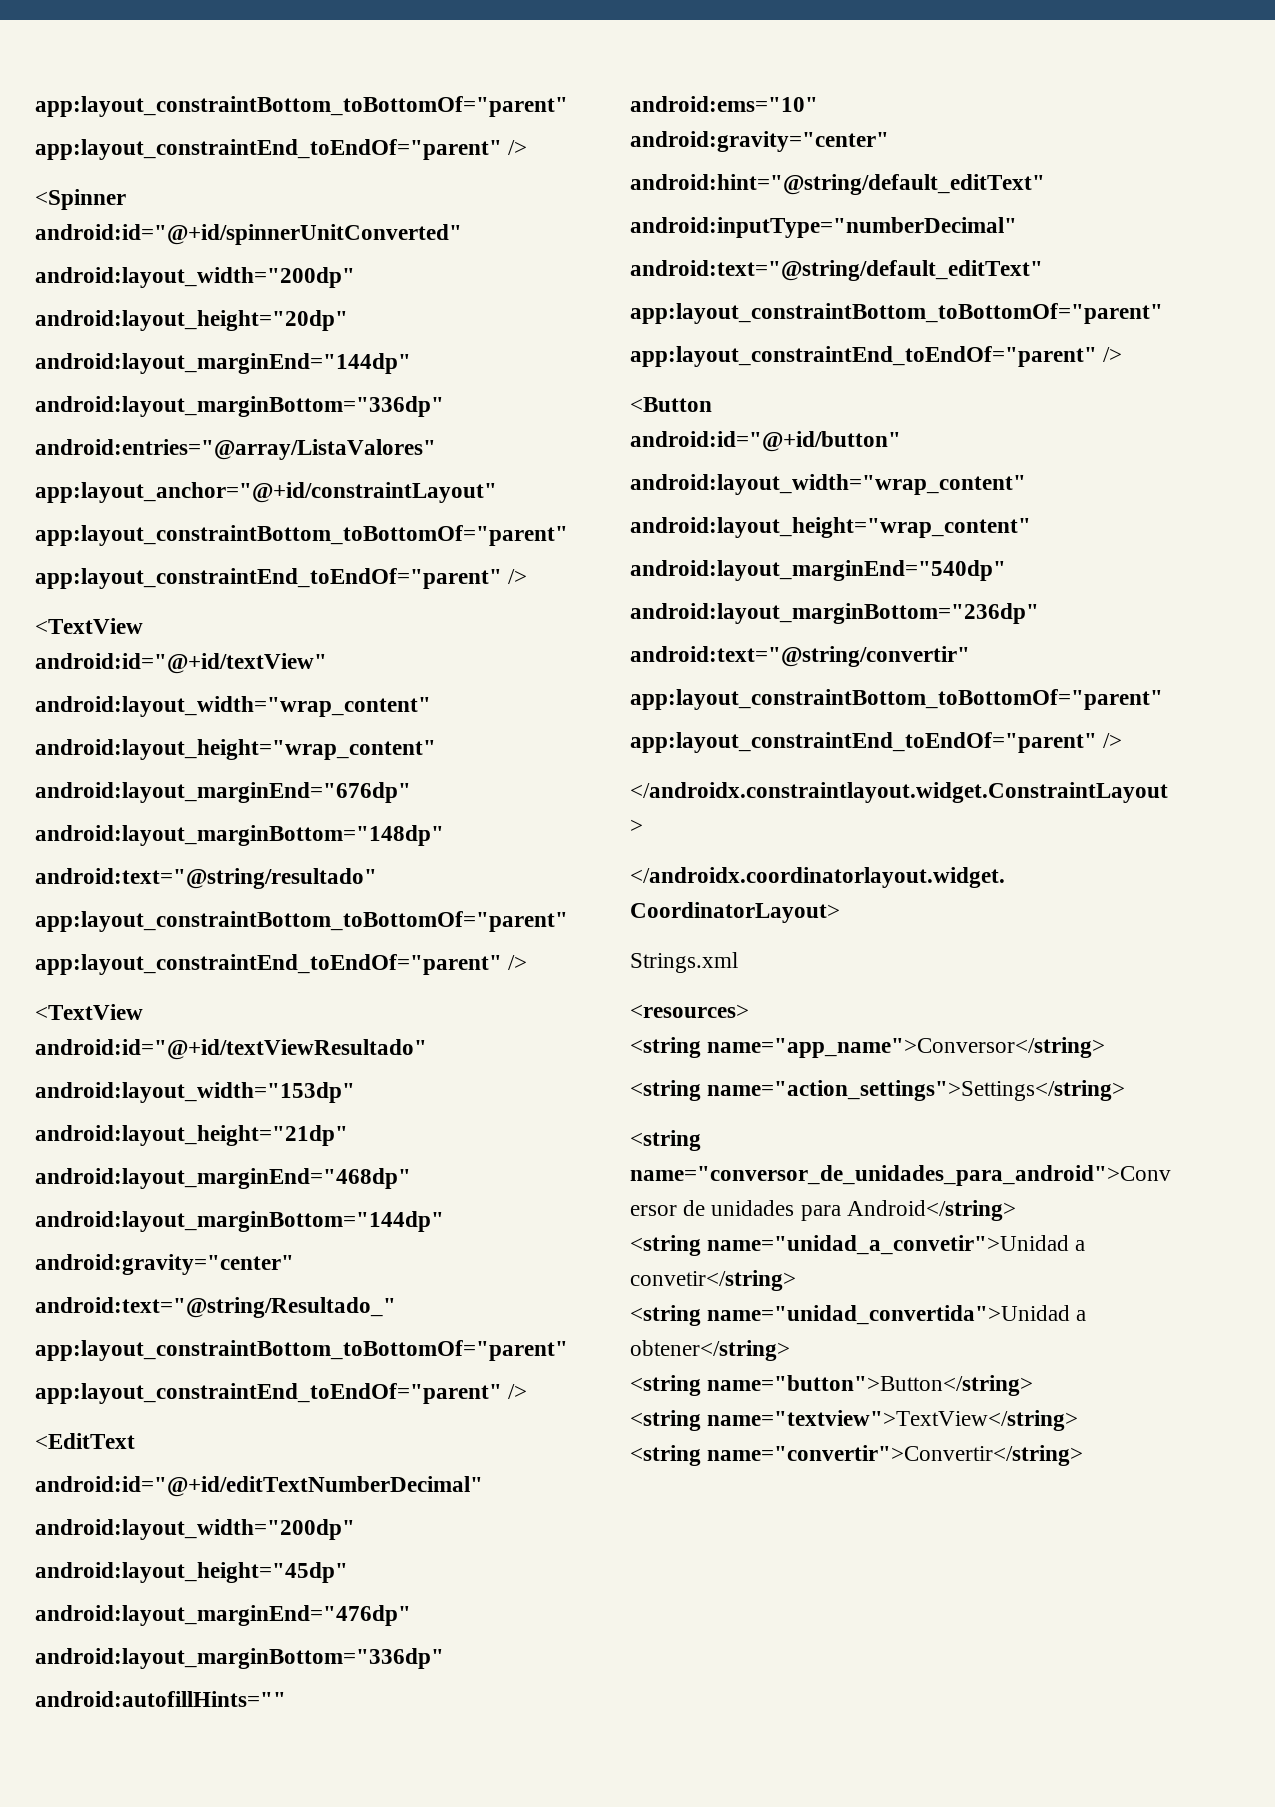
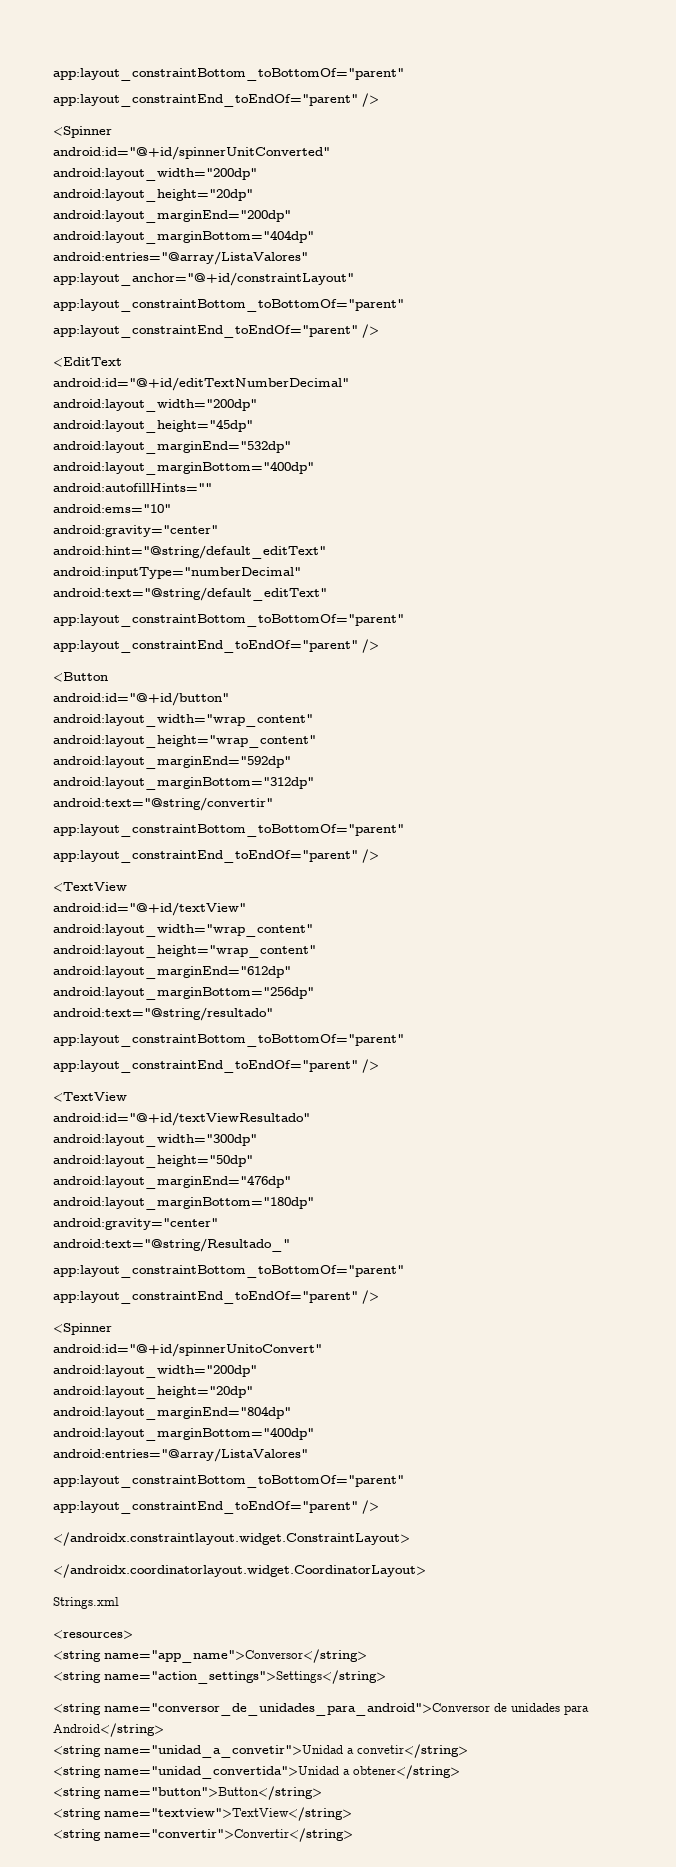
[35,353,411,374] [35,396,444,417] android:layout_marginEnd="144dp" // android:layout_marginBottom="336dp" -> [53,210,291,223] [53,230,314,244] android:layout_marginEnd="200dp" // android:layout_marginBottom="404dp"
[35,618,143,634] [35,653,327,674] [35,696,431,717] [35,739,436,760] [35,782,411,803] [35,825,444,846] [35,868,377,889] [35,911,568,932] [35,954,528,975] [35,1004,143,1020] [35,1039,427,1060] [35,1082,355,1103] [35,1125,348,1146] [35,1168,411,1189] [35,1211,444,1232] [35,1254,294,1275] [35,1297,396,1318] [35,1340,568,1361] [35,1383,528,1404] // <TextView // android:id="@+id/textView" // android:layout_width="wrap_content" // android:layout_height="wrap_content" // android:layout_marginEnd="676dp" // android:layout_marginBottom="148dp" // android:text="@string/resultado" // app:layout_constraintBottom_toBottomOf="parent" // app:layout_constraintEnd_toEndOf="parent" /> // <TextView // android:id="@+id/textViewResultado" // android:layout_width="153dp" // android:layout_height="21dp" // android:layout_marginEnd="468dp" // android:layout_marginBottom="144dp" // android:gravity="center" // android:text="@string/Resultado_" // app:layout_constraintBottom_toBottomOf="parent" // app:layout_constraintEnd_toEndOf="parent" /> -> (379, 331) none
[35,1605,411,1626] [35,1648,444,1669] android:layout_marginEnd="476dp" // android:layout_marginBottom="336dp" -> [53,441,291,454] [53,461,314,475] android:layout_marginEnd="532dp" // android:layout_marginBottom="400dp"
[630,560,1006,581] [630,603,1039,624] android:layout_marginEnd="540dp" // android:layout_marginBottom="236dp" -> [53,756,291,769] [53,777,314,790] android:layout_marginEnd="592dp" // android:layout_marginBottom="312dp"
(1123, 740) none -> [53,882,127,892] [53,902,246,916] [53,924,313,937] [53,945,316,958] [53,966,291,979] [53,987,314,1000] [53,1007,273,1021] [53,1034,404,1047] [53,1059,379,1073] [53,1092,127,1102] [53,1112,310,1126] [53,1134,257,1147] [53,1155,253,1168] [53,1175,291,1189] [53,1197,314,1210] [53,1218,218,1230] [53,1238,290,1252] [53,1265,404,1278] [53,1290,379,1304] [53,1323,112,1335] [53,1343,322,1357] [53,1365,257,1378] [53,1386,253,1399] [53,1406,291,1420] [53,1427,314,1441] [53,1448,308,1462] [53,1475,404,1488] [53,1500,379,1514] // <TextView // android:id="@+id/textView" // android:layout_width="wrap_content" // android:layout_height="wrap_content" // android:layout_marginEnd="612dp" // android:layout_marginBottom="256dp" // android:text="@string/resultado" // app:layout_constraintBottom_toBottomOf="parent" // app:layout_constraintEnd_toEndOf="parent" /> // <TextView // android:id="@+id/textViewResultado" // android:layout_width="300dp" // android:layout_height="50dp" // android:layout_marginEnd="476dp" // android:layout_marginBottom="180dp" // android:gravity="center" // android:text="@string/Resultado_" // app:layout_constraintBottom_toBottomOf="parent" // app:layout_constraintEnd_toEndOf="parent" /> // <Spinner // android:id="@+id/spinnerUnitoConvert" // android:layout_width="200dp" // android:layout_height="20dp" // android:layout_marginEnd="804dp" // android:layout_marginBottom="400dp" // android:entries="@array/ListaValores" // app:layout_constraintBottom_toBottomOf="parent" // app:layout_constraintEnd_toEndOf="parent" />

